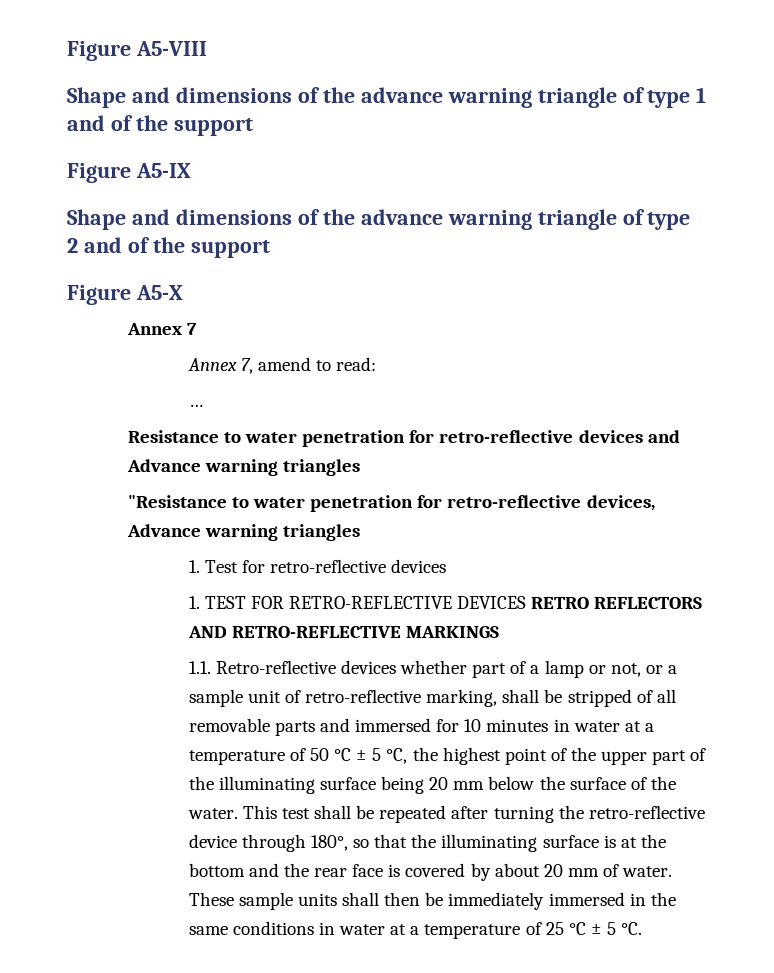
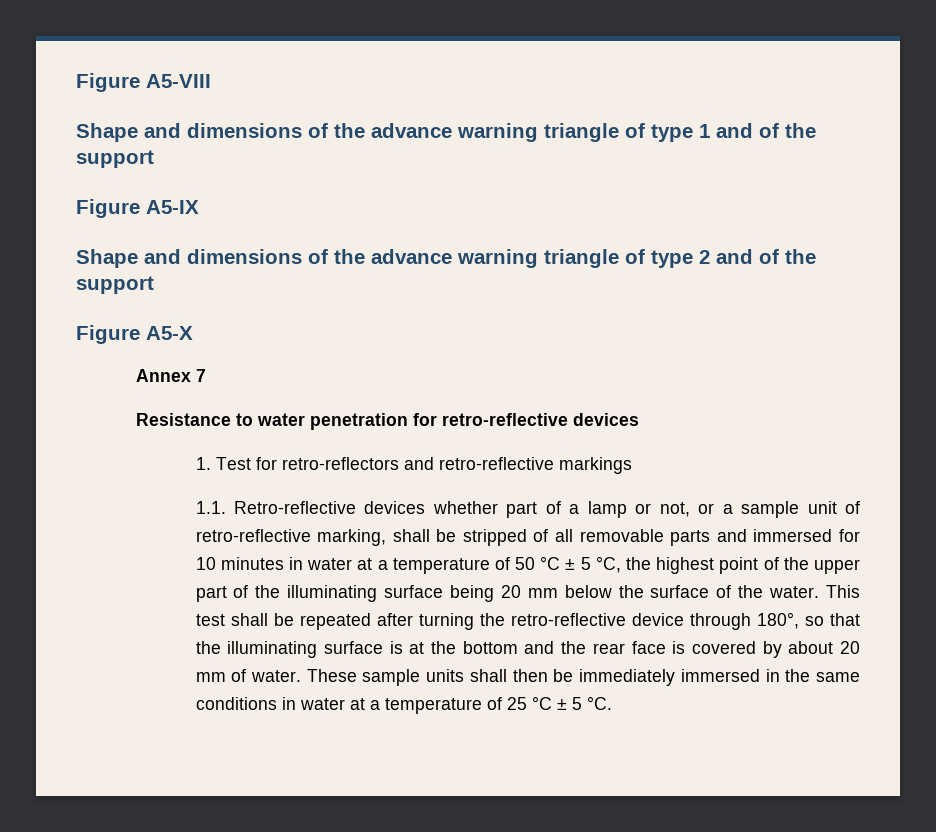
[187,357,377,374] [188,404,203,407] // Annex 7, amend to read: // … -> (206, 375) none
[647,430,680,443] [126,459,361,476] [127,495,655,512] [126,524,361,541] [188,559,447,573] [188,596,703,609] [187,626,499,638] and Advance warning triangles // "Resistance to water penetration for retro-reflective devices, Advance warning triangles // 1. Test for retro-reflective devices // 1. TEST FOR RETRO-REFLECTIVE DEVICES RETRO REFLECTORS AND RETRO-REFLECTIVE MARKINGS -> [195,457,632,474] // 1. Test for retro-reflectors and retro-reflective markings

